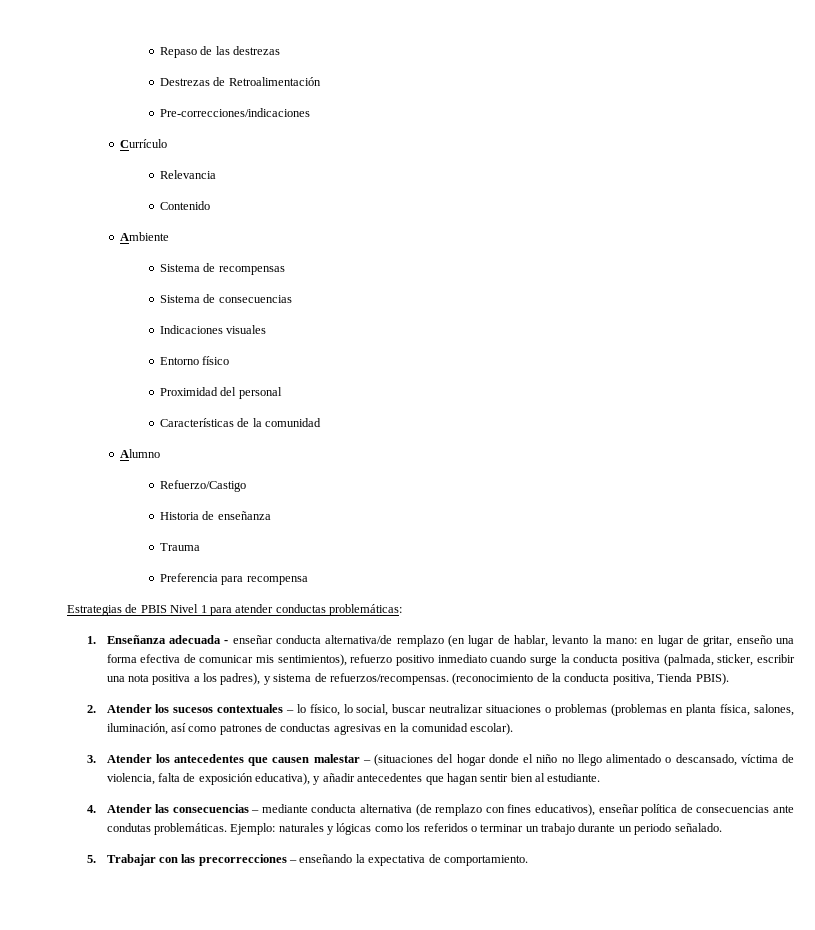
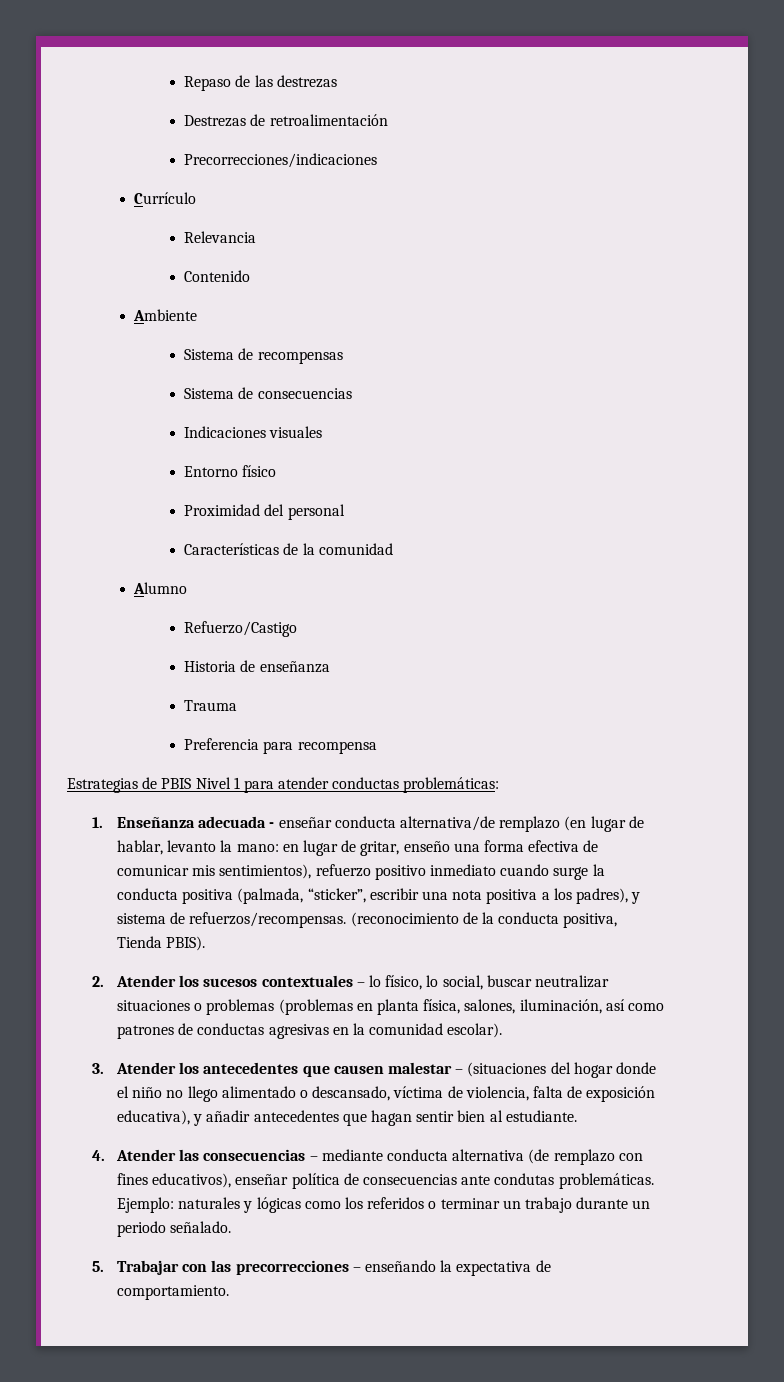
[228,77,321,86] [159,108,310,117] Retroalimentación // Pre-correcciones/indicaciones -> [269,114,388,126] [184,153,378,168] retroalimentación // Precorrecciones/indicaciones
[717,654,754,666] sticker, -> [307,888,366,903] “sticker”,

